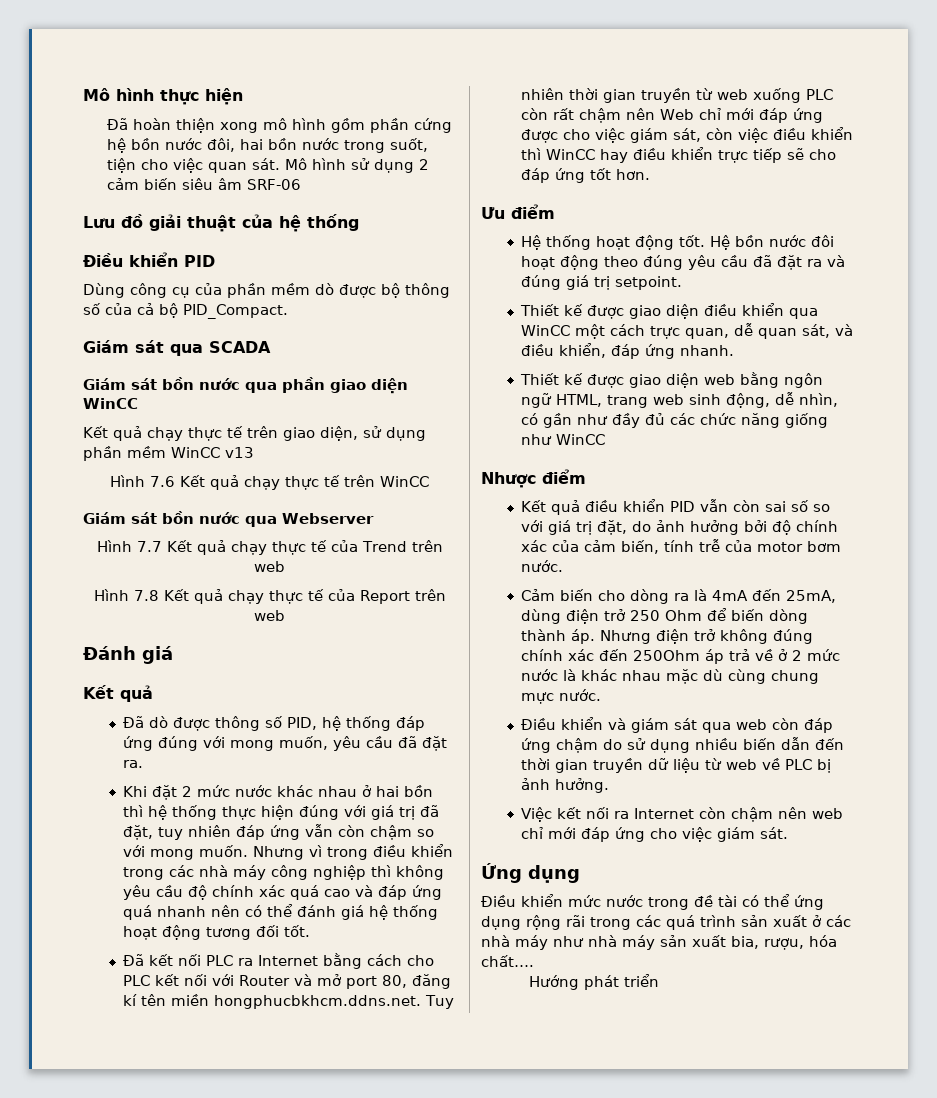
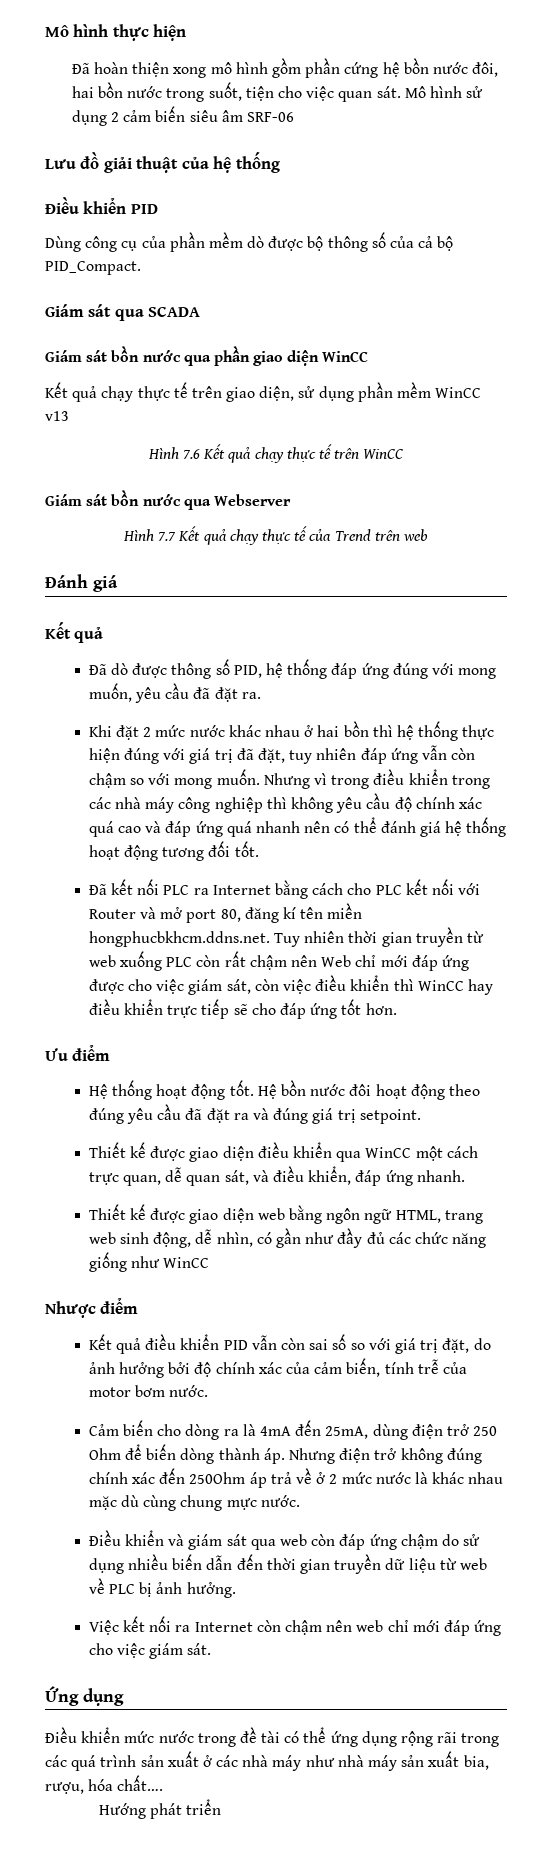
[93,589,446,604] [254,610,285,621] // Hình 7.8 Kết quả chạy thực tế của Report trên web -> (428, 535) none

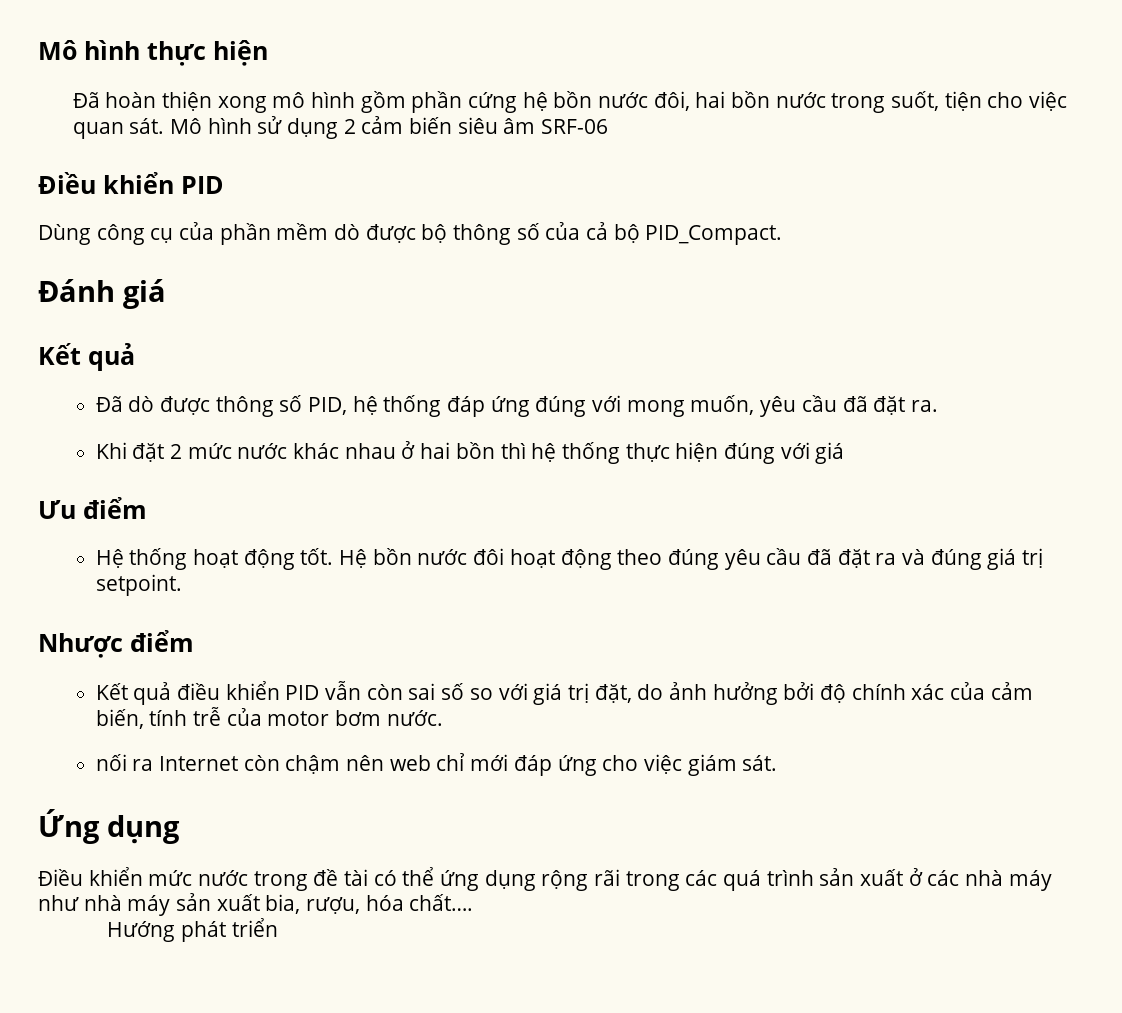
[45,152,280,173] // Lưu đồ giải thuật của hệ thống -> (609, 126) none
[45,304,201,321] [45,346,369,366] [45,382,482,402] [45,411,69,421] [147,444,405,463] [45,490,291,510] [123,526,428,545] // Giám sát qua SCADA // Giám sát bồn nước qua phần giao diện WinCC // Kết quả chạy thực tế trên giao diện, sử dụng phần mềm WinCC v13 // Hình 7.6 Kết quả chạy thực tế trên WinCC // Giám sát bồn nước qua Webserver // Hình 7.7 Kết quả chạy thực tế của Trend trên web -> (783, 235) none
[214,745,476,764] [88,769,490,789] [88,793,482,813] [88,817,507,837] [88,841,259,861] [88,879,481,899] [88,903,363,923] [88,927,485,947] [88,951,469,971] [88,975,493,995] [88,999,397,1019] trị đã đặt, tuy nhiên đáp ứng vẫn còn chậm so với mong muốn. Nhưng vì trong điều khiển trong các nhà máy công nghiệp thì không yêu cầu độ chính xác quá cao và đáp ứng quá nhanh nên có thể đánh giá hệ thống hoạt động tương đối tốt. // Đã kết nối PLC ra Internet bằng cách cho PLC kết nối với Router và mở port 80, đăng kí tên miền hongphucbkhcm.ddns.net. Tuy nhiên thời gian truyền từ web xuống PLC còn rất chậm nên Web chỉ mới đáp ứng được cho việc giám sát, còn việc điều khiển thì WinCC hay điều khiển trực tiếp sẽ cho đáp ứng tốt hơn. -> (845, 453) none
[88,1142,478,1162] [88,1166,465,1186] [88,1204,483,1224] [88,1228,487,1248] [88,1252,210,1272] // Thiết kế được giao diện điều khiển qua WinCC một cách trực quan, dễ quan sát, và điều khiển, đáp ứng nhanh. // Thiết kế được giao diện web bằng ngôn ngữ HTML, trang web sinh động, dễ nhìn, có gần như đầy đủ các chức năng giống như WinCC -> (182, 585) none
[88,1420,498,1440] [88,1444,482,1464] [88,1468,504,1488] [88,1495,300,1511] [88,1530,481,1550] [88,1554,487,1574] [88,1578,236,1598] [88,1616,146,1635] Cảm biến cho dòng ra là 4mA đến 25mA, dùng điện trở 250 Ohm để biến dòng thành áp. Nhưng điện trở không đúng chính xác đến 250Ohm áp trả về ở 2 mức nước là khác nhau mặc dù cùng chung mực nước. // Điều khiển và giám sát qua web còn đáp ứng chậm do sử dụng nhiều biến dẫn đến thời gian truyền dữ liệu từ web về PLC bị ảnh hưởng. // Việc kết -> (443, 718) none

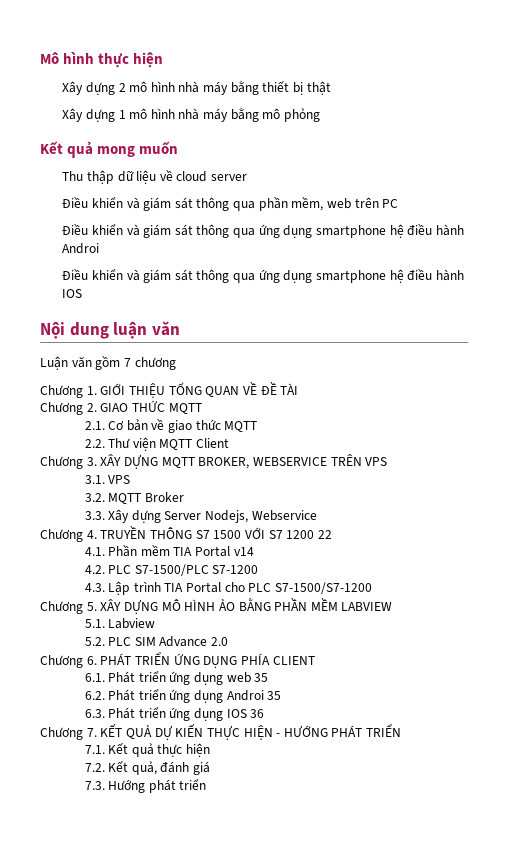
[72,91,1068,113] [72,116,609,139] [38,172,224,194] [38,222,783,245] [38,279,166,309] [38,343,135,371] [95,395,938,417] [95,441,845,464] [38,497,147,519] [95,548,1043,570] [95,574,182,596] [38,630,194,658] [95,681,1033,705] [95,707,443,729] [95,753,778,776] [38,809,180,844] [38,867,1052,891] [38,893,474,916] Đã hoàn thiện xong mô hình gồm phần cứng hệ bồn nước đôi, hai bồn nước trong suốt, tiện cho việc quan sát. Mô hình sử dụng 2 cảm biến siêu âm SRF-06 // Điều khiển PID // Dùng công cụ của phần mềm dò được bộ thông số của cả bộ PID_Compact. // Đánh giá // Kết quả // Đã dò được thông số PID, hệ thống đáp ứng đúng với mong muốn, yêu cầu đã đặt ra. // Khi đặt 2 mức nước khác nhau ở hai bồn thì hệ thống thực hiện đúng với giá // Ưu điểm // Hệ thống hoạt động tốt. Hệ bồn nước đôi hoạt động theo đúng yêu cầu đã đặt ra và đúng giá trị setpoint. // Nhược điểm // Kết quả điều khiển PID vẫn còn sai số so với giá trị đặt, do ảnh hưởng bởi độ chính xác của cảm biến, tính trễ của motor bơm nước. // nối ra Internet còn chậm nên web chỉ mới đáp ứng cho việc giám sát. // Ứng dụng // Điều khiển mức nước trong đề tài có thể ứng dụng rộng rãi trong các quá trình sản xuất ở các nhà máy như nhà máy sản xuất bia, rượu, hóa chất…. // -> [62,80,331,95] [62,107,321,122] [40,141,179,158] [62,170,248,184] [62,197,399,211] [62,224,464,238] [62,243,100,254] [62,269,464,283] [62,289,83,298] [40,321,180,339] [40,356,176,370] [40,382,299,398] [40,400,202,415] [84,419,258,433] [84,437,230,451] [40,454,388,469] [84,475,131,484] [84,492,184,504] [84,509,317,523] [40,526,332,542] [84,545,254,557] [84,564,259,576] [84,581,373,595] [40,598,393,614] [84,618,156,629] [84,636,229,647] [40,652,315,668] [84,671,269,685] [84,689,282,703] [84,707,265,721] [40,724,402,740] [84,743,211,757] [84,761,211,775] [84,781,105,790] Xây dựng 2 mô hình nhà máy bằng thiết bị thật // Xây dựng 1 mô hình nhà máy bằng mô phỏng // Kết quả mong muốn // Thu thập dữ liệu về cloud server // Điều khiển và giám sát thông qua phần mềm, web trên PC // Điều khiển và giám sát thông qua ứng dụng smartphone hệ điều hành Androi // Điều khiển và giám sát thông qua ứng dụng smartphone hệ điều hành IOS // Nội dung luận văn // Luận văn gồm 7 chương // Chương 1. GIỚI THIỆU TỔNG QUAN VỀ ĐỀ TÀI // Chương 2. GIAO THỨC MQTT // 2.1. Cơ bản về giao thức MQTT // 2.2. Thư viện MQTT Client // Chương 3. XÂY DỰNG MQTT BROKER, WEBSERVICE TRÊN VPS // 3.1. VPS // 3.2. MQTT Broker // 3.3. Xây dựng Server Nodejs, Webservice // Chương 4. TRUYỀN THÔNG S7 1500 VỚI S7 1200 22 // 4.1. Phần mềm TIA Portal v14 // 4.2. PLC S7-1500/PLC S7-1200 // 4.3. Lập trình TIA Portal cho PLC S7-1500/S7-1200 // Chương 5. XÂY DỰNG MÔ HÌNH ẢO BẰNG PHẦN MỀM LABVIEW // 5.1. Labview // 5.2. PLC SIM Advance 2.0 // Chương 6. PHÁT TRIỂN ỨNG DỤNG PHÍA CLIENT // 6.1. Phát triển ứng dụng web 35 // 6.2. Phát triển ứng dụng Androi 35 // 6.3. Phát triển ứng dụng IOS 36 // Chương 7. KẾT QUẢ DỰ KIẾN THỰC HIỆN - HƯỚNG PHÁT TRIỂN // 7.1. Kết quả thực hiện // 7.2. Kết quả, đánh giá // 7.3.

